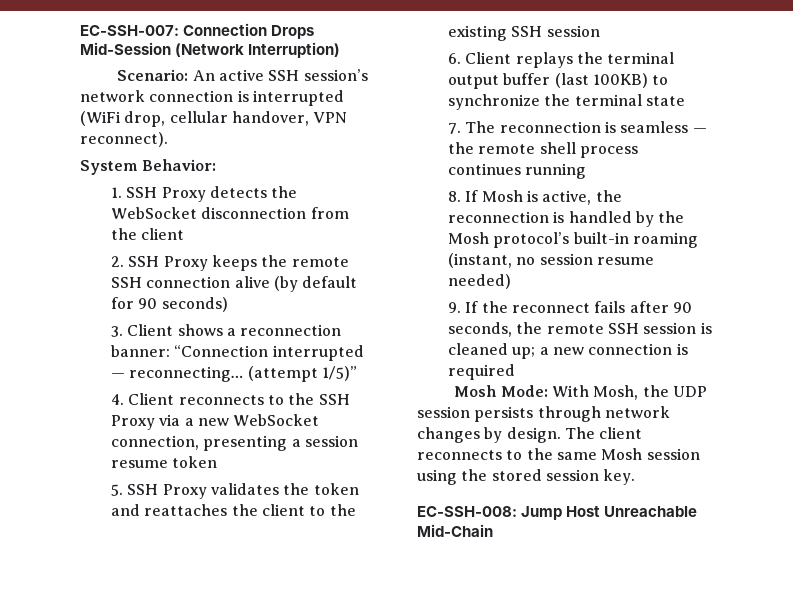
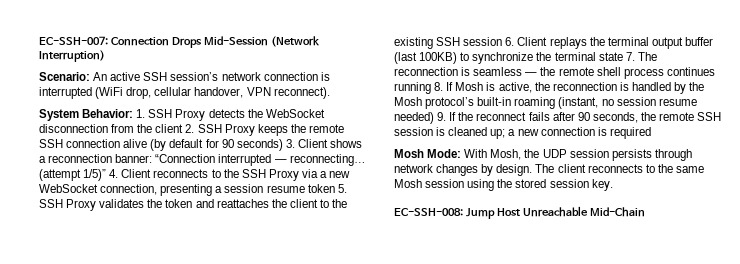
(217, 165) // -> (134, 113) none
(185, 234) // -> (184, 128) none
(228, 304) // -> (283, 145) none
(358, 373) // -> (107, 175) none
(218, 462) // -> (335, 188) none
(600, 31) // -> (503, 41) none
(686, 101) // -> (623, 56) none
(587, 171) // -> (431, 88) none
(512, 281) // -> (434, 118) none

